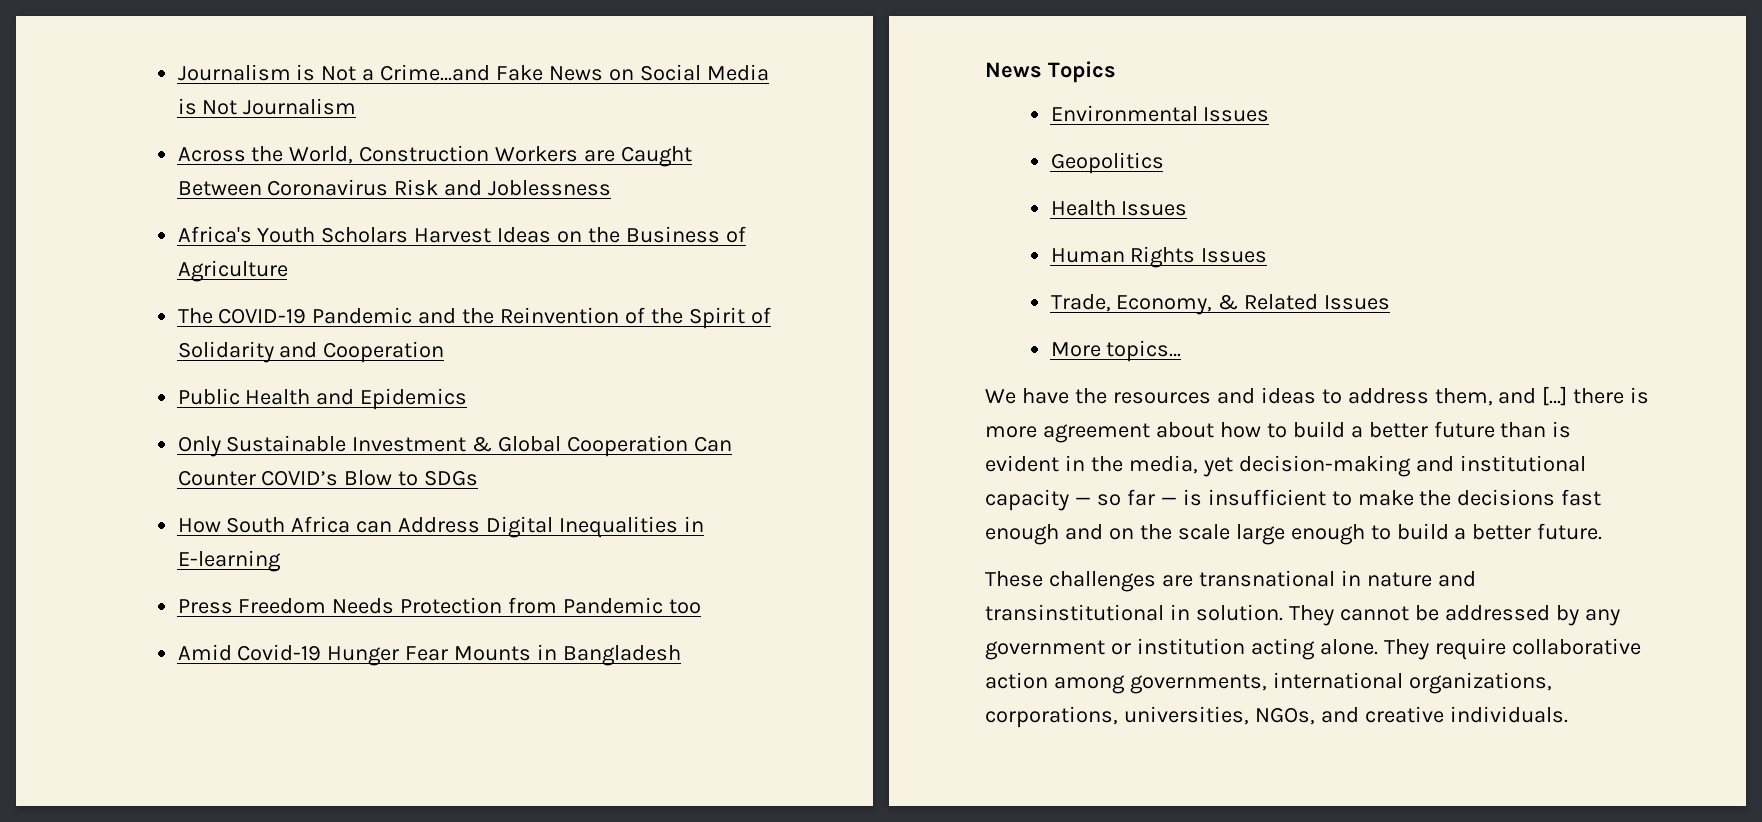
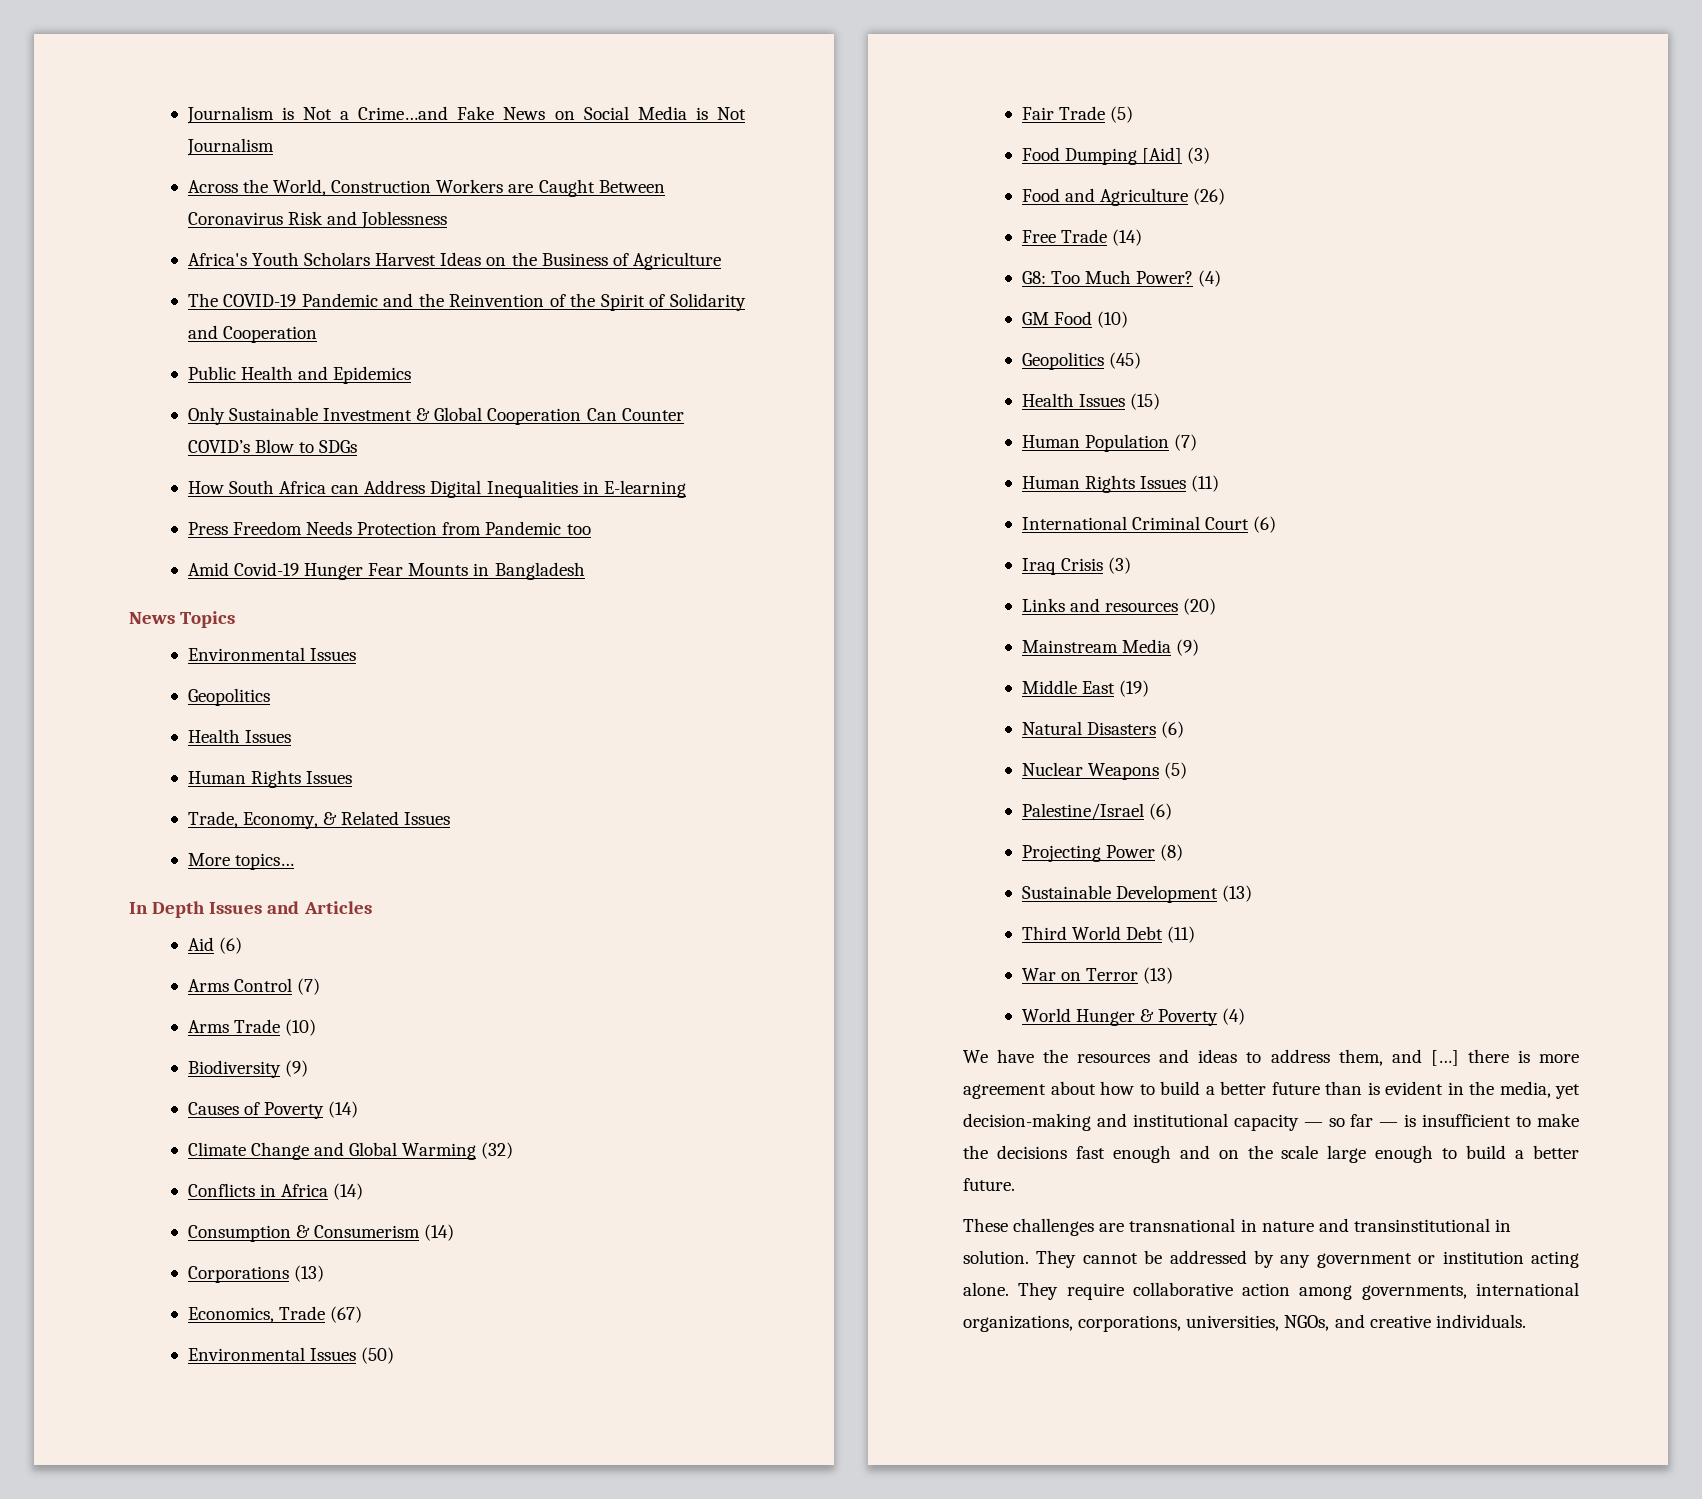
(1182, 351) none -> [129,901,372,918] [187,937,242,954] [187,978,320,995] [187,1019,316,1036] [187,1060,308,1078] [187,1101,359,1119] [187,1142,514,1160] [187,1183,364,1200] [187,1224,455,1242] [187,1265,324,1283] [187,1306,362,1323] [187,1347,394,1364] [1021,106,1133,123] [1021,147,1211,165] [1021,188,1226,206] [1021,229,1142,246] [1021,270,1222,287] [1021,311,1128,328] [1021,352,1141,370] [1021,393,1160,410] [1021,434,1197,452] [1021,475,1220,493] [1021,516,1277,533] [1021,557,1131,575] [1021,598,1217,615] [1021,639,1199,656] [1021,680,1149,697] [1021,721,1184,738] [1021,762,1187,780] [1021,803,1172,820] [1021,844,1183,862] [1021,885,1252,903] [1021,926,1196,943] [1021,967,1174,984] [1021,1008,1246,1026] // In Depth Issues and Articles // Aid (6) // Arms Control (7) // Arms Trade (10) // Biodiversity (9) // Causes of Poverty (14) // Climate Change and Global Warming (32) // Conflicts in Africa (14) // Consumption & Consumerism (14) // Corporations (13) // Economics, Trade (67) // Environmental Issues (50) // Fair Trade (5) // Food Dumping [Aid] (3) // Food and Agriculture (26) // Free Trade (14) // G8: Too Much Power? (4) // GM Food (10) // Geopolitics (45) // Health Issues (15) // Human Population (7) // Human Rights Issues (11) // International Criminal Court (6) // Iraq Crisis (3) // Links and resources (20) // Mainstream Media (9) // Middle East (19) // Natural Disasters (6) // Nuclear Weapons (5) // Palestine/Israel (6) // Projecting Power (8) // Sustainable Development (13) // Third World Debt (11) // War on Terror (13) // World Hunger & Poverty (4)

